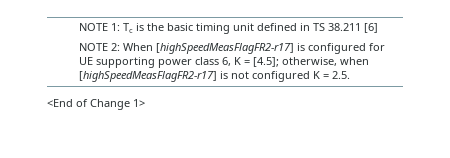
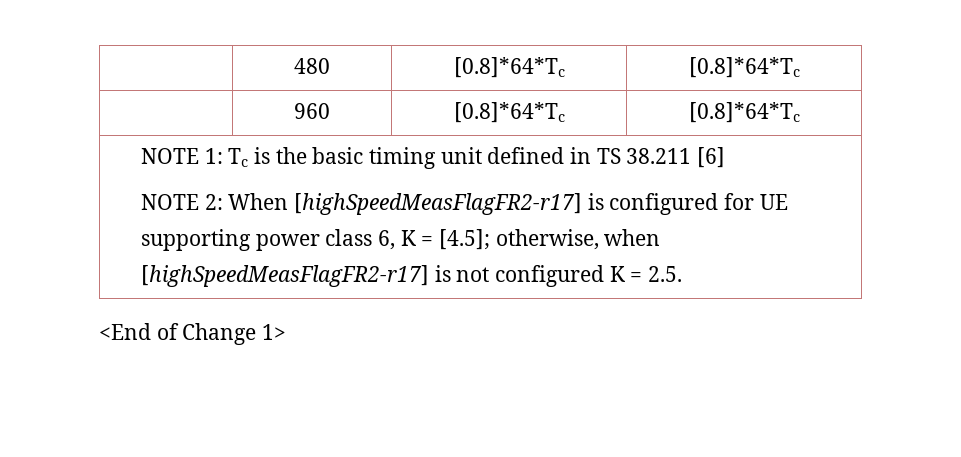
(78, 27) none -> [294,58,330,74] [453,57,565,78] [688,57,800,78] [294,103,330,119] [453,102,565,123] [688,102,800,123] | 480 | [0.8]*64*Tc | [0.8]*64*Tc // | 960 | [0.8]*64*Tc | [0.8]*64*Tc //

